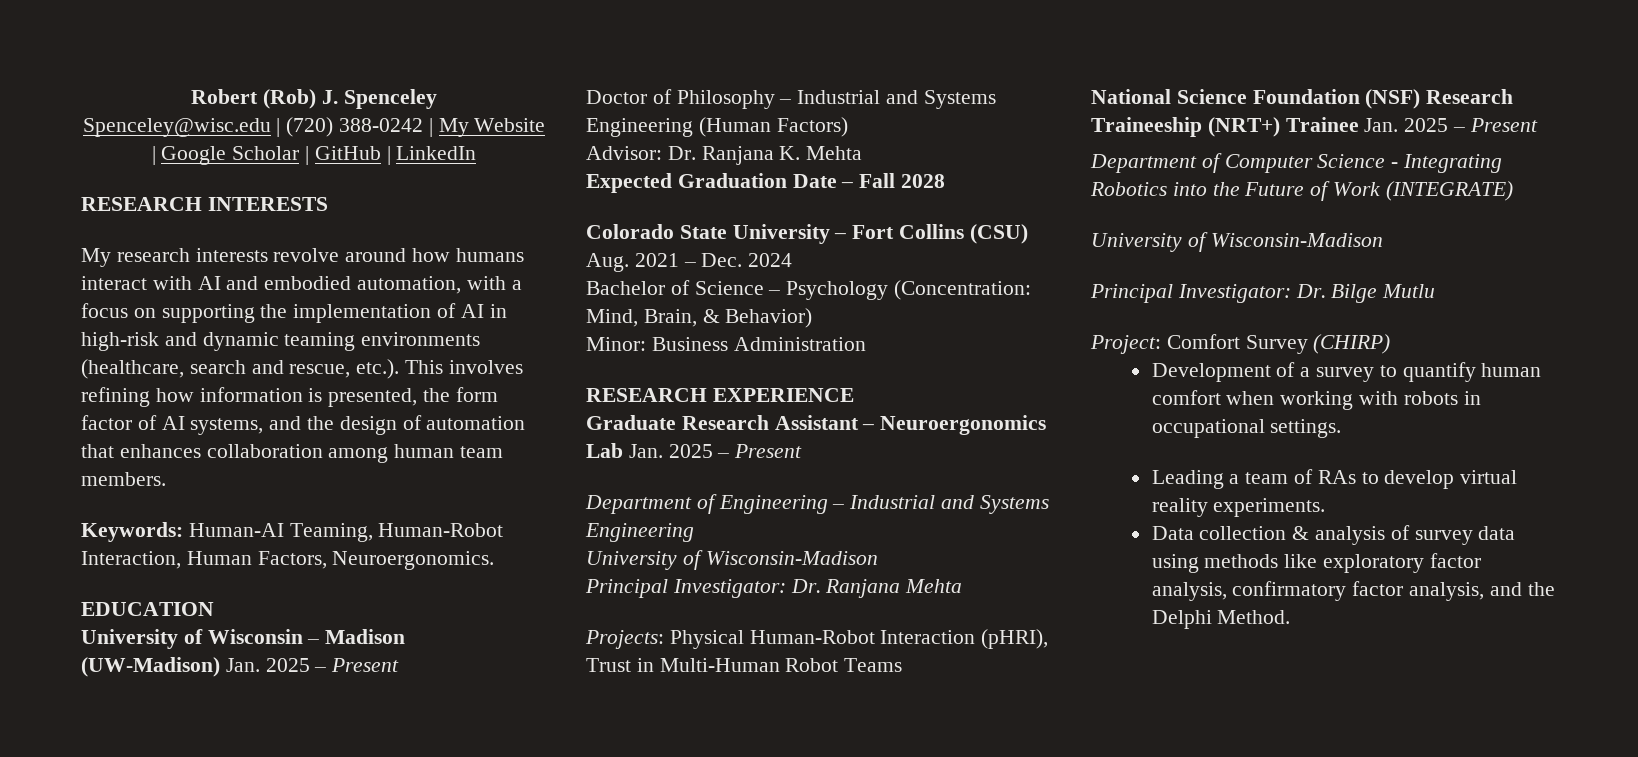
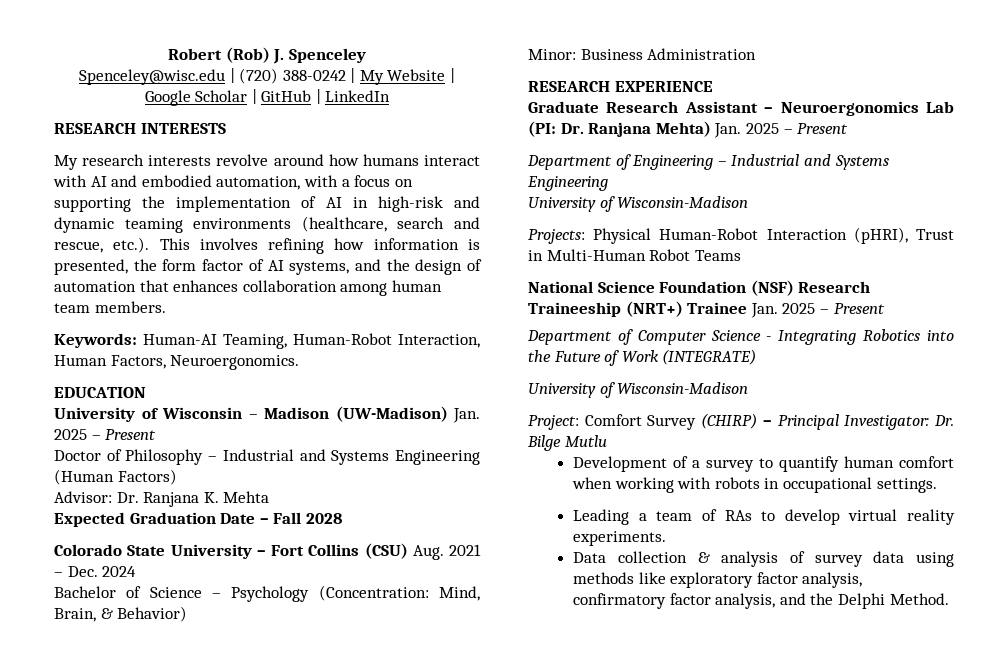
(623, 450) none -> [528,121,711,137] (PI: Dr. Ranjana Mehta)
[585,579,963,598] // Principal Investigator: Dr. Ranjana Mehta -> (749, 202) none
(1383, 240) none -> [528,413,772,430] Project: Comfort Survey (CHIRP) –
[1090,334,1391,354] // Project: Comfort Survey (CHIRP) -> (607, 441) none

